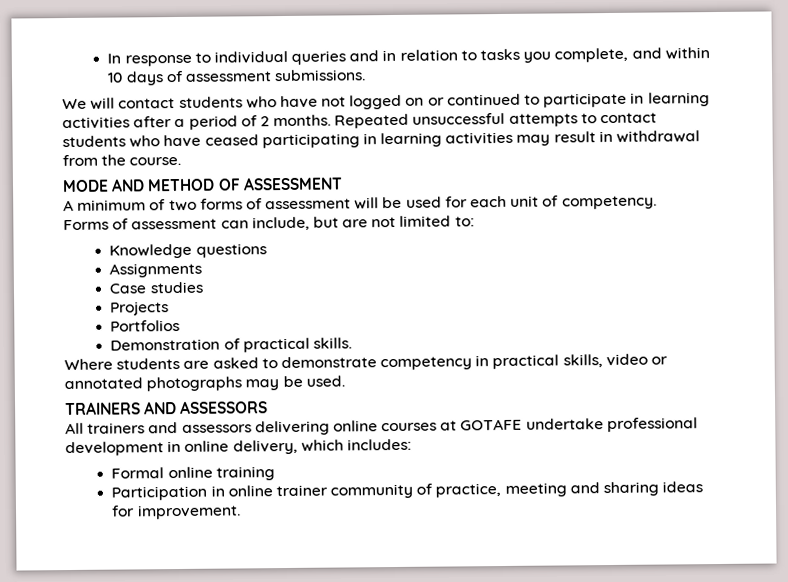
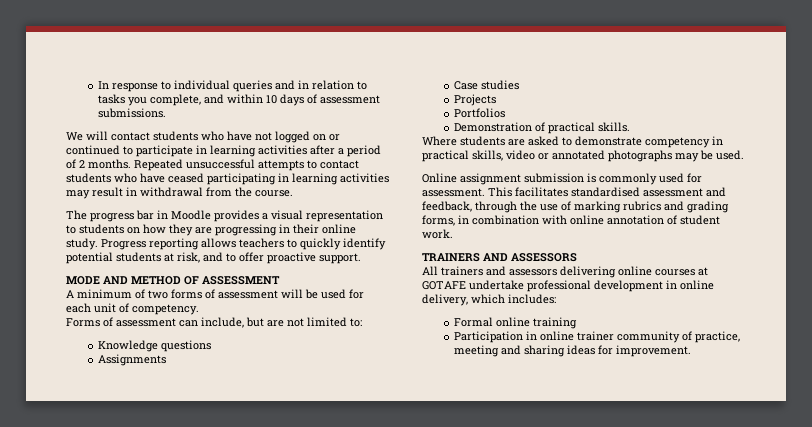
(182, 161) none -> [66,210,383,222] [66,224,356,236] [66,238,386,250] [66,252,361,264] // The progress bar in Moodle provides a visual representation to students on how they are progressing in their online study. Progress reporting allows teachers to quickly identify potential students at risk, and to offer proactive support.
(345, 381) none -> [422,173,702,185] [422,187,726,197] [422,201,729,213] [422,215,720,226] [422,229,453,239] // Online assignment submission is commonly used for assessment. This facilitates standardised assessment and feedback, through the use of marking rubrics and grading forms, in combination with online annotation of student work.

